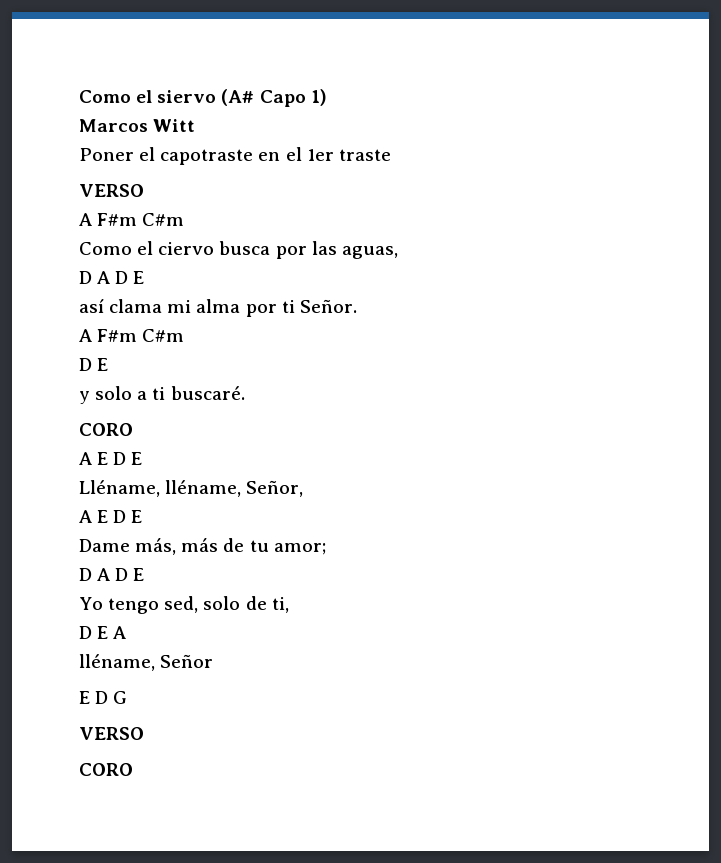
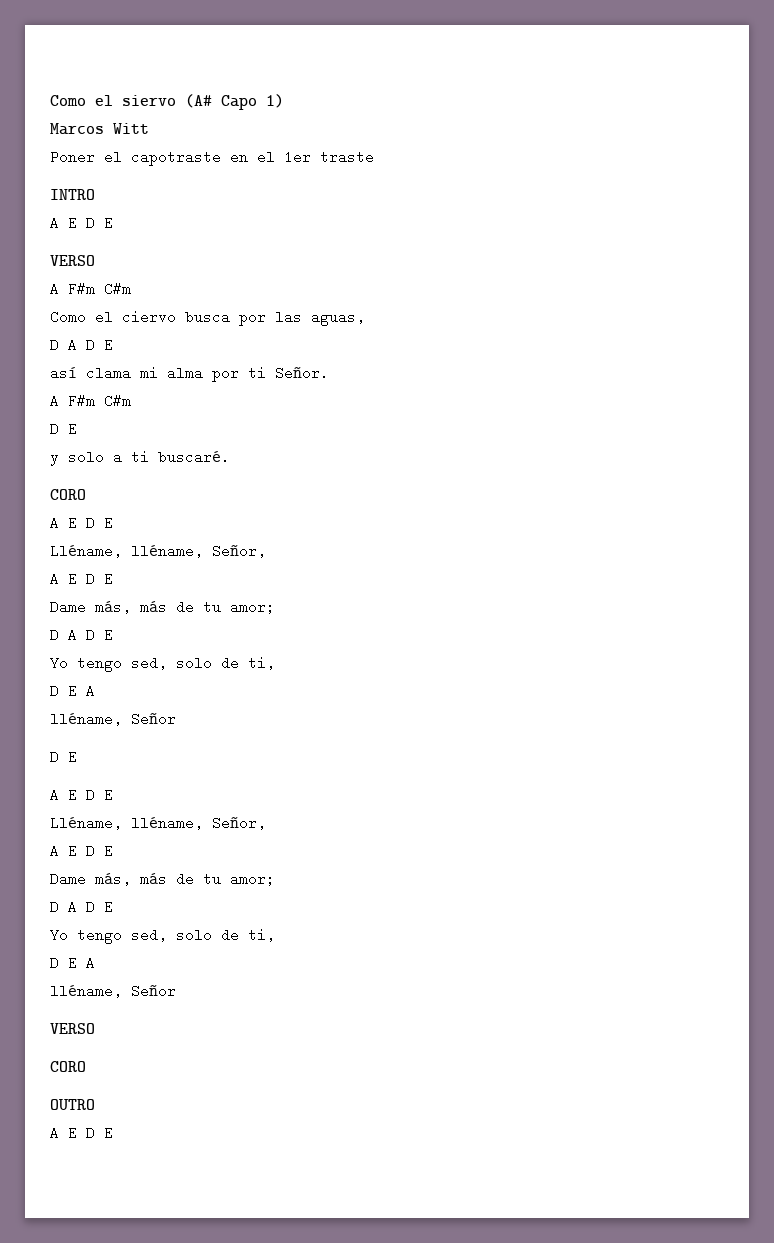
(391, 155) none -> [50,189,95,200] [50,216,113,230] // INTRO // A E D E
[79,691,128,704] [79,727,144,740] [79,763,133,776] E D G // VERSO // CORO -> [50,750,77,764] [50,788,113,802] [50,816,266,830] [50,844,113,858] [50,872,275,886] [50,900,113,914] [50,928,275,944] [50,956,95,970] [50,984,176,998] [50,1023,95,1034] [50,1061,86,1072] [50,1099,95,1110] [50,1126,113,1140] D E // A E D E // Lléname, lléname, Señor, // A E D E // Dame más, más de tu amor; // D A D E // Yo tengo sed, solo de ti, // D E A // lléname, Señor // VERSO // CORO // OUTRO // A E D E

